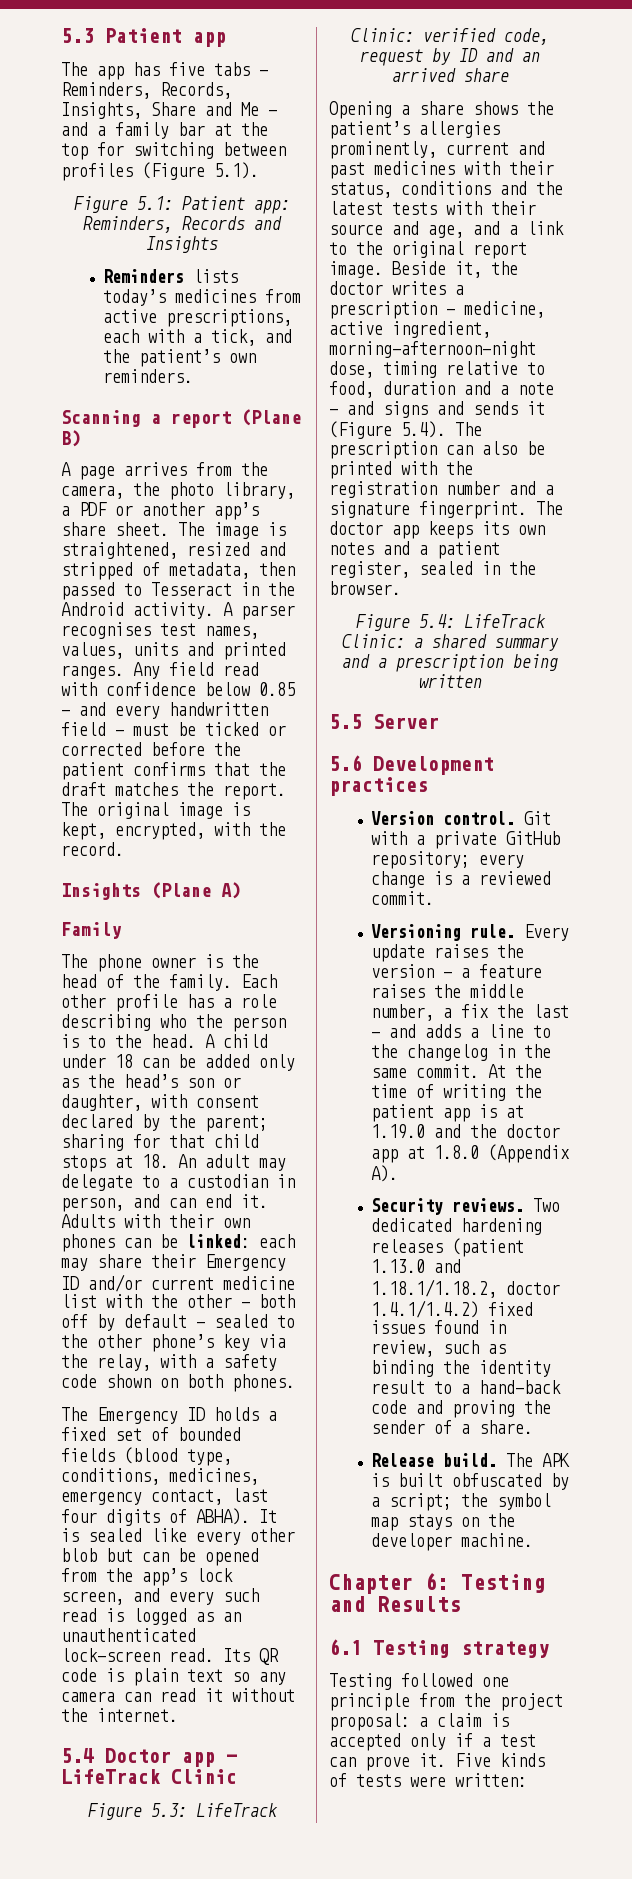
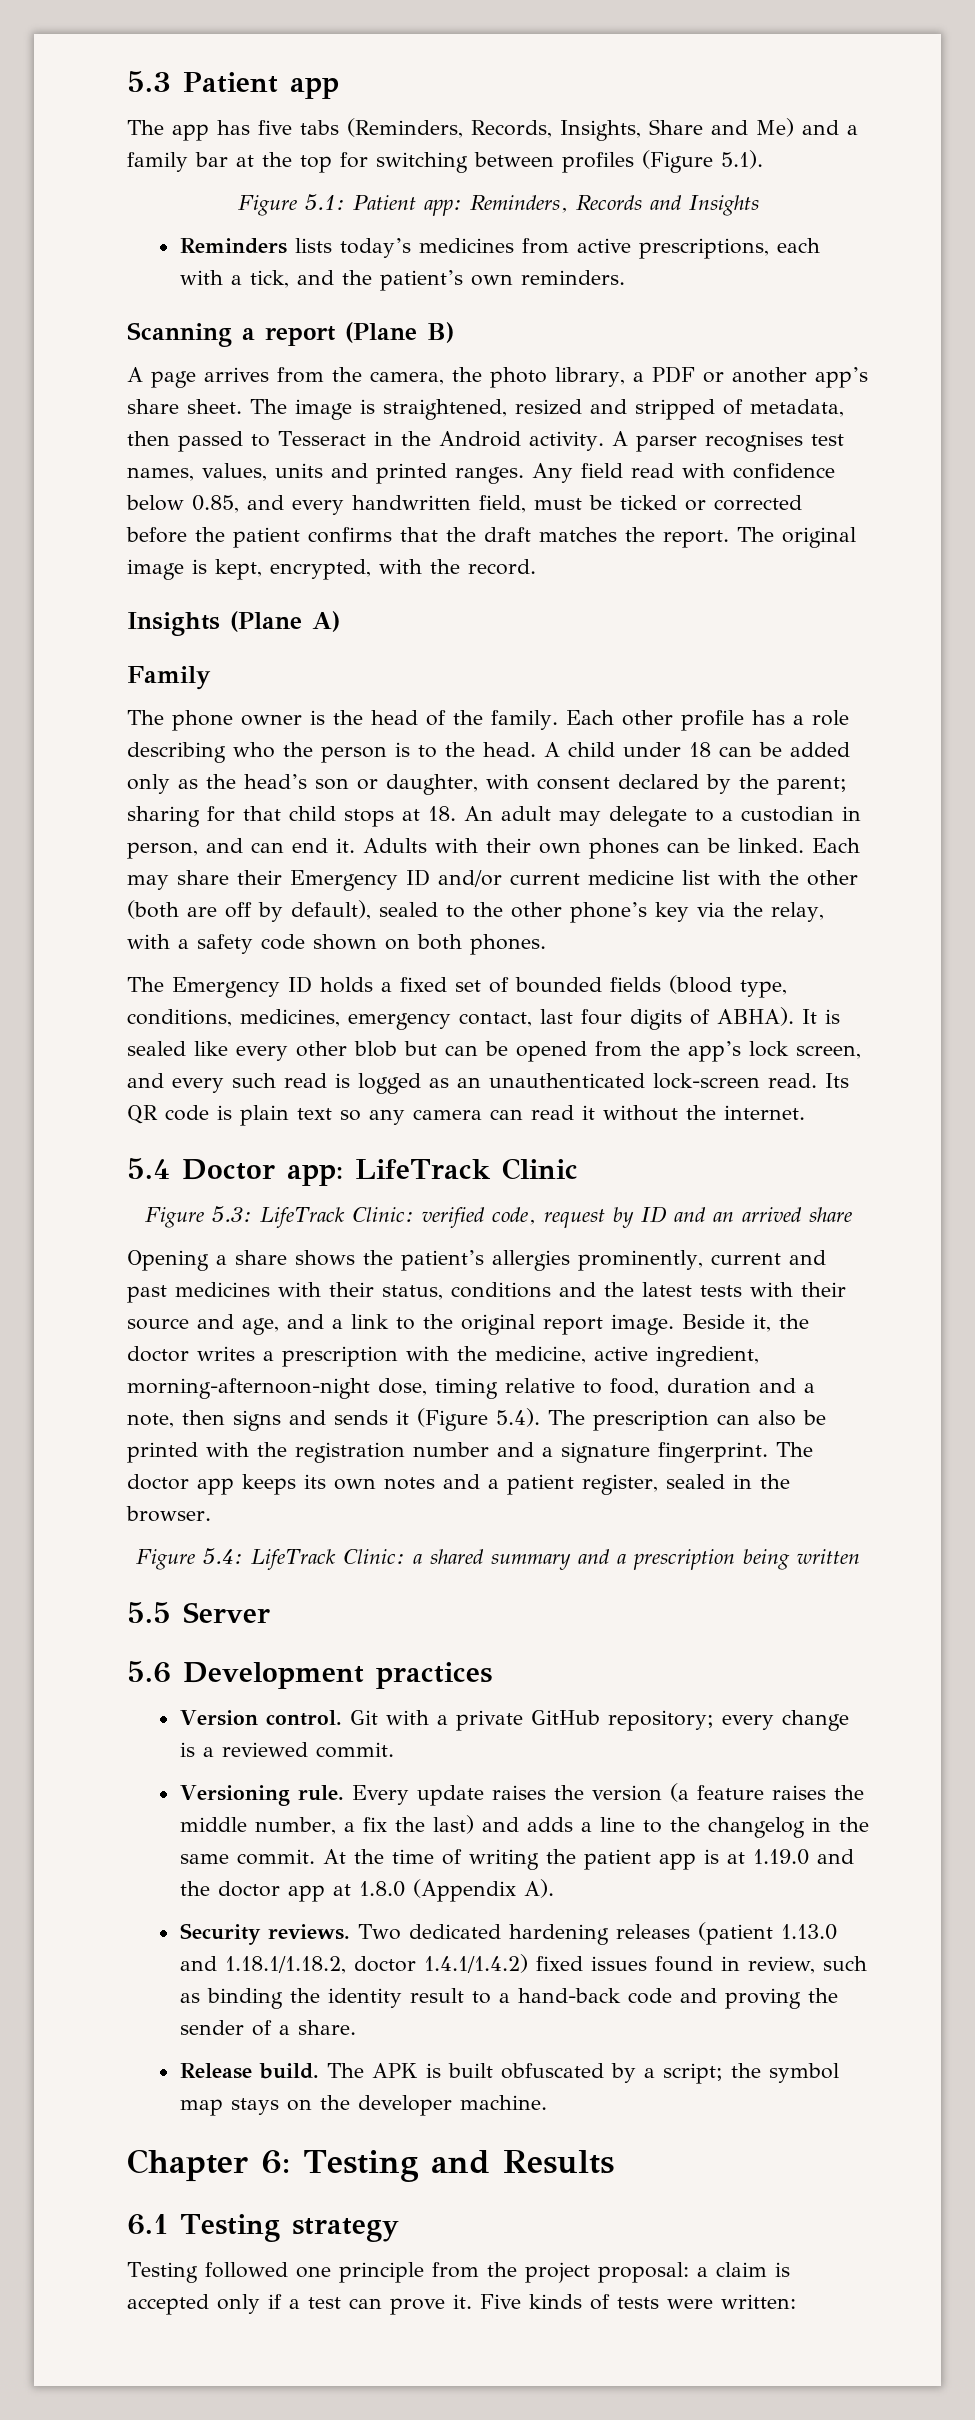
[259,70,268,76] [61,82,151,99] — Reminders, -> [347,118,463,138] (Reminders,
[241,102,277,116] Me — -> [756,118,794,137] Me)
[259,682,295,696] [61,710,70,716] 0.85 — -> [192,495,239,513] 0.85,
[61,722,124,736] field — -> [479,495,526,513] field,
[187,1234,295,1248] linked: each -> [738,838,860,853] linked. Each
[241,1294,295,1308] [61,1314,205,1331] — both off by default — -> [127,900,371,922] (both are off by default),
[182,1752,237,1767] app — -> [287,1164,343,1186] app:
[446,309,455,315] — -> [406,1346,487,1361] with the
[518,382,554,395] [329,401,374,415] note — and -> [127,1410,225,1428] note, then
[442,968,470,978] — a -> [669,1783,689,1802] (a
[532,1004,569,1018] [370,1032,380,1038] last — -> [432,1815,474,1834] last)

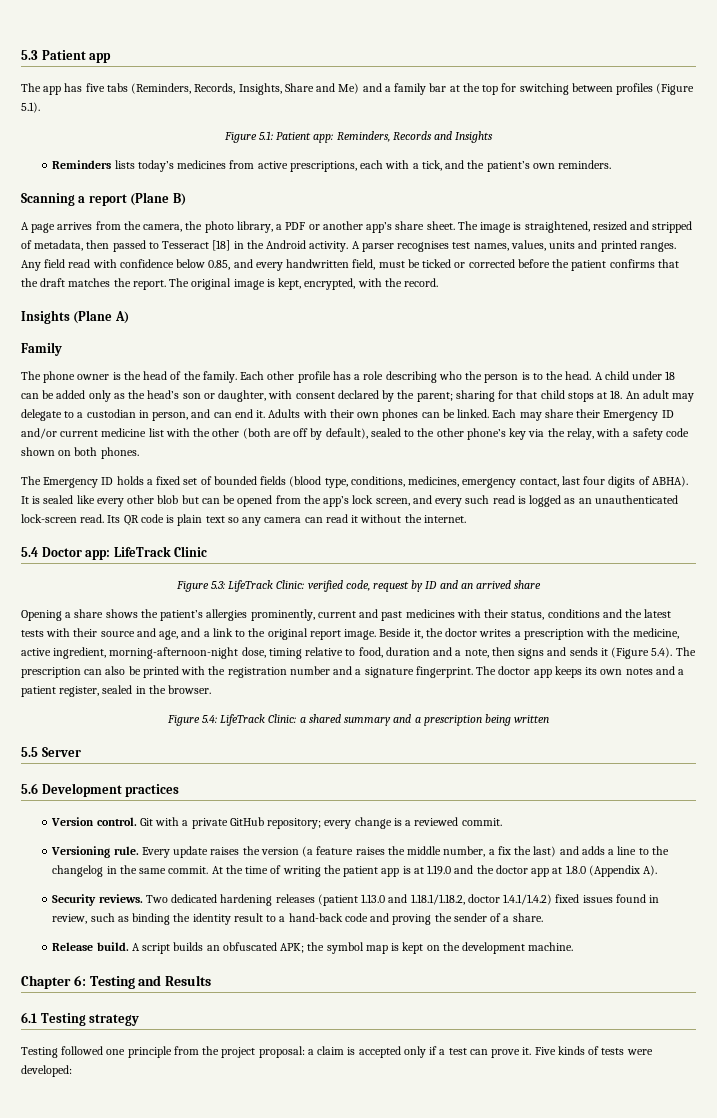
(366, 438) none -> [212,240,231,251] [18]
[326,2063,723,2084] The APK is built obfuscated by a script; -> [131,942,305,954] A script builds an obfuscated APK;
[230,2098,279,2115] stays -> [391,942,424,954] is kept
[357,2095,452,2116] developer -> [462,942,526,954] development
[721,2294,796,2309] written: -> [21,1065,72,1077] developed:

